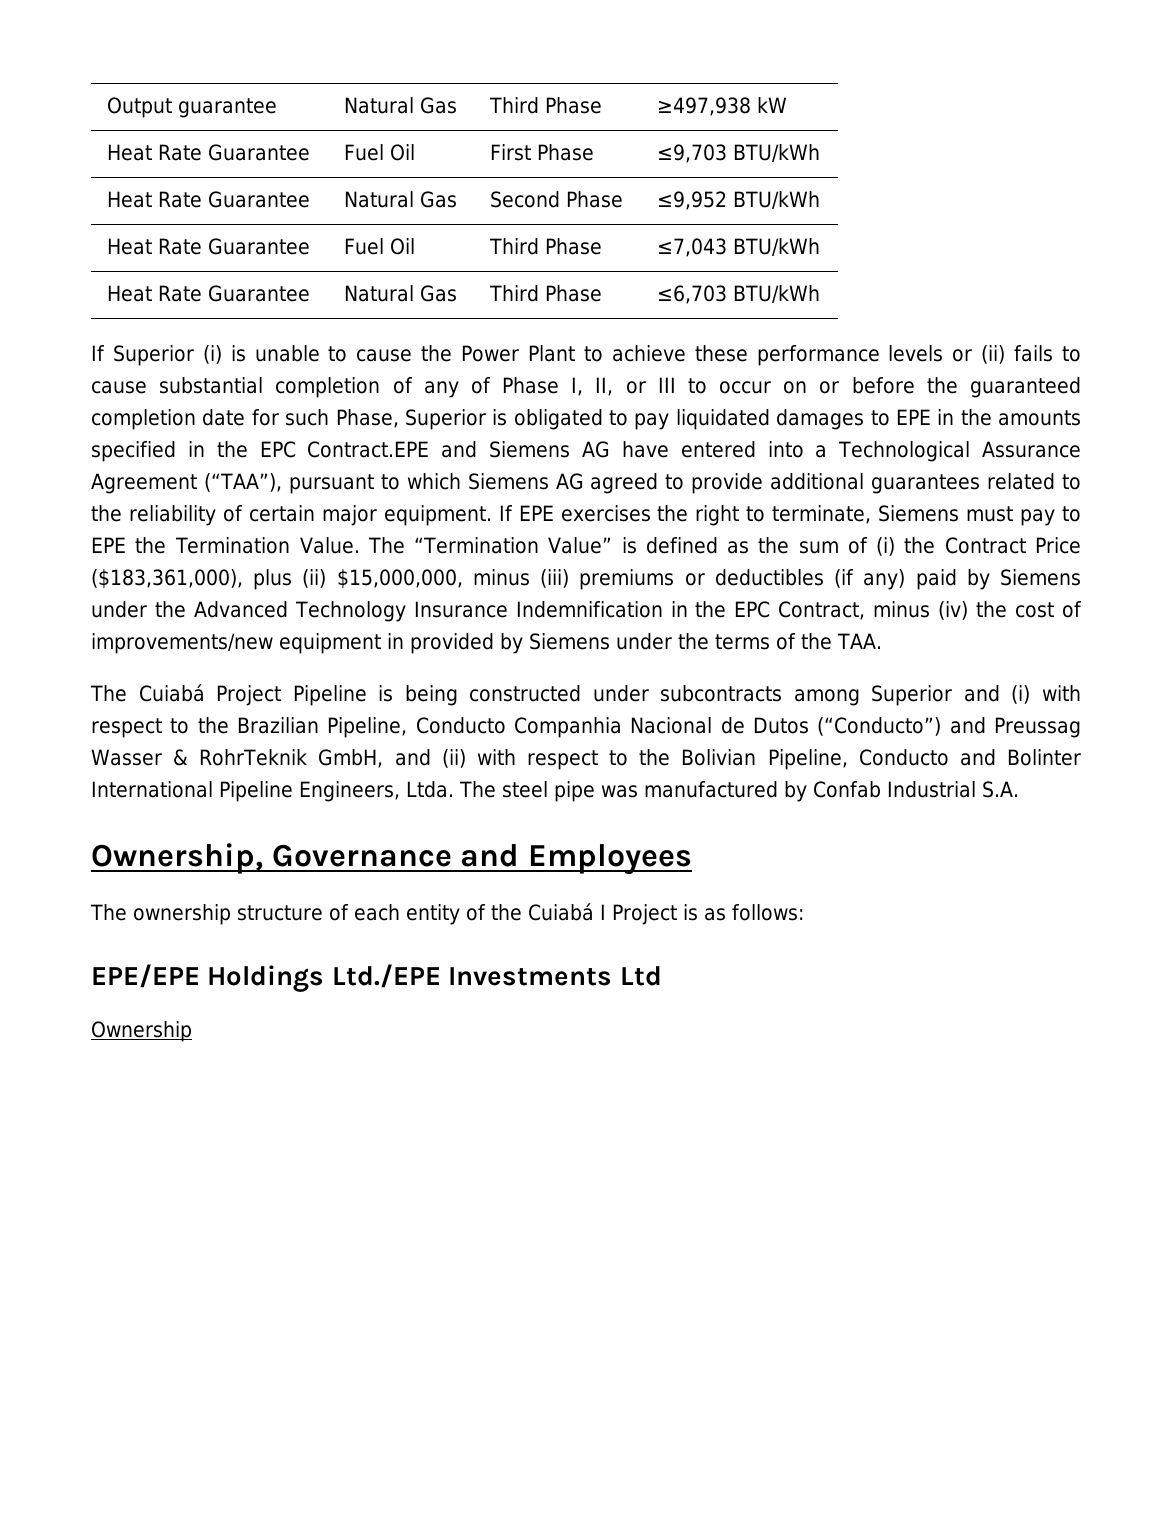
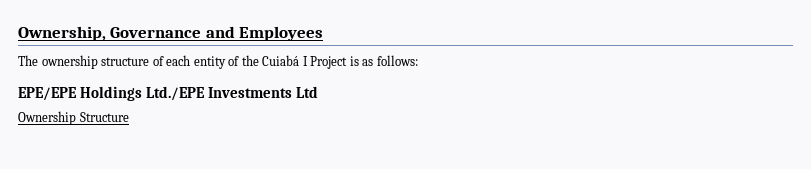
[106,97,277,118] [343,97,457,114] [488,97,602,114] [656,97,787,116] [106,144,310,161] [343,144,415,161] [489,144,594,161] [656,144,820,163] [106,191,310,208] [343,191,457,208] [489,191,623,208] [656,191,820,210] [106,238,310,255] [343,238,415,255] [488,238,602,255] [656,238,820,257] [106,285,310,302] [343,285,457,302] [488,285,602,302] [656,285,820,304] [91,345,1082,366] [91,377,1081,398] [91,409,1081,430] [91,441,1082,462] [91,473,1082,494] [91,505,1081,526] [91,537,1081,556] [91,569,1082,590] [91,601,1082,622] [91,633,882,654] [90,684,1081,706] [91,717,1081,738] [91,749,1081,770] [91,781,1019,802] Output guarantee | Natural Gas | Third Phase | ≥497,938 kW // Heat Rate Guarantee | Fuel Oil | First Phase | ≤9,703 BTU/kWh // Heat Rate Guarantee | Natural Gas | Second Phase | ≤9,952 BTU/kWh // Heat Rate Guarantee | Fuel Oil | Third Phase | ≤7,043 BTU/kWh // Heat Rate Guarantee | Natural Gas | Third Phase | ≤6,703 BTU/kWh // If Superior (i) is unable to cause the Power Plant to achieve these performance levels or (ii) fails to cause substantial completion of any of Phase I, II, or III to occur on or before the guaranteed completion date for such Phase, Superior is obligated to pay liquidated damages to EPE in the amounts specified in the EPC Contract.EPE and Siemens AG have entered into a Technological Assurance Agreement (“TAA”), pursuant to which Siemens AG agreed to provide additional guarantees related to the reliability of certain major equipment. If EPE exercises the right to terminate, Siemens must pay to EPE the Termination Value. The “Termination Value” is defined as the sum of (i) the Contract Price ($183,361,000), plus (ii) $15,000,000, minus (iii) premiums or deductibles (if any) paid by Siemens under the Advanced Technology Insurance Indemnification in the EPC Contract, minus (iv) the cost of improvements/new equipment in provided by Siemens under the terms of the TAA. // The Cuiabá Project Pipeline is being constructed under subcontracts among Superior and (i) with respect to the Brazilian Pipeline, Conducto Companhia Nacional de Dutos (“Conducto”) and Preussag Wasser & RohrTeknik GmbH, and (ii) with respect to the Bolivian Pipeline, Conducto and Bolinter International Pipeline Engineers, Ltda. The steel pipe was manufactured by Confab Industrial S.A. // -> (18, 33) none
(192, 1031) none -> [79,112,129,122] Structure

